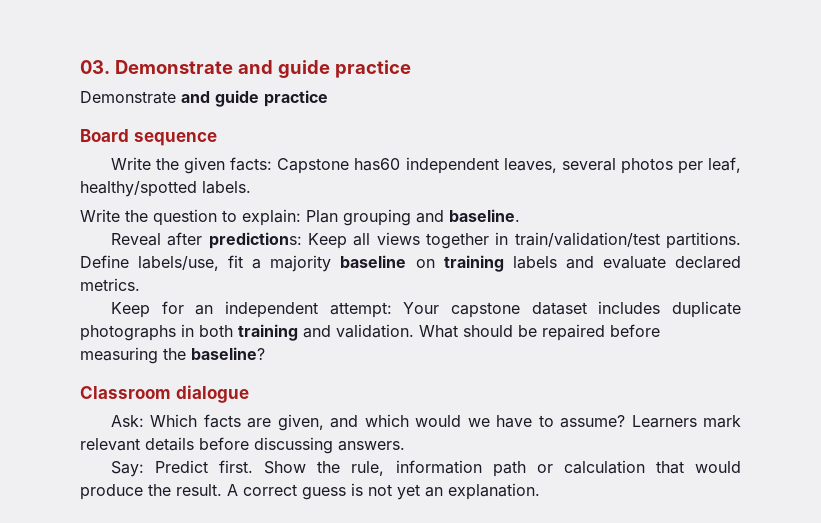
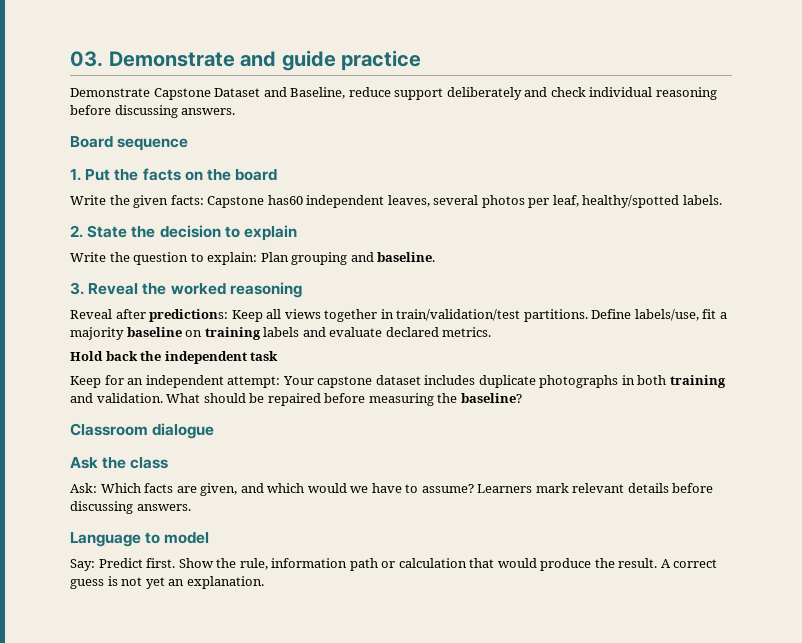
[181,90,328,107] [80,129,217,146] and guide practice // Board sequence -> [153,87,717,100] [70,105,236,118] [70,136,189,151] [70,168,278,181] Capstone Dataset and Baseline, reduce support deliberately and check individual reasoning before discussing answers. // Board sequence // 1. Put the facts on the board
(251, 187) none -> [70,225,297,241] // 2. State the decision to explain
(520, 215) none -> [70,282,302,298] // 3. Reveal the worked reasoning
(140, 284) none -> [70,351,279,364] // Hold back the independent task
(249, 394) none -> [70,457,169,469] // Ask the class
(405, 446) none -> [70,532,210,547] // Language to model

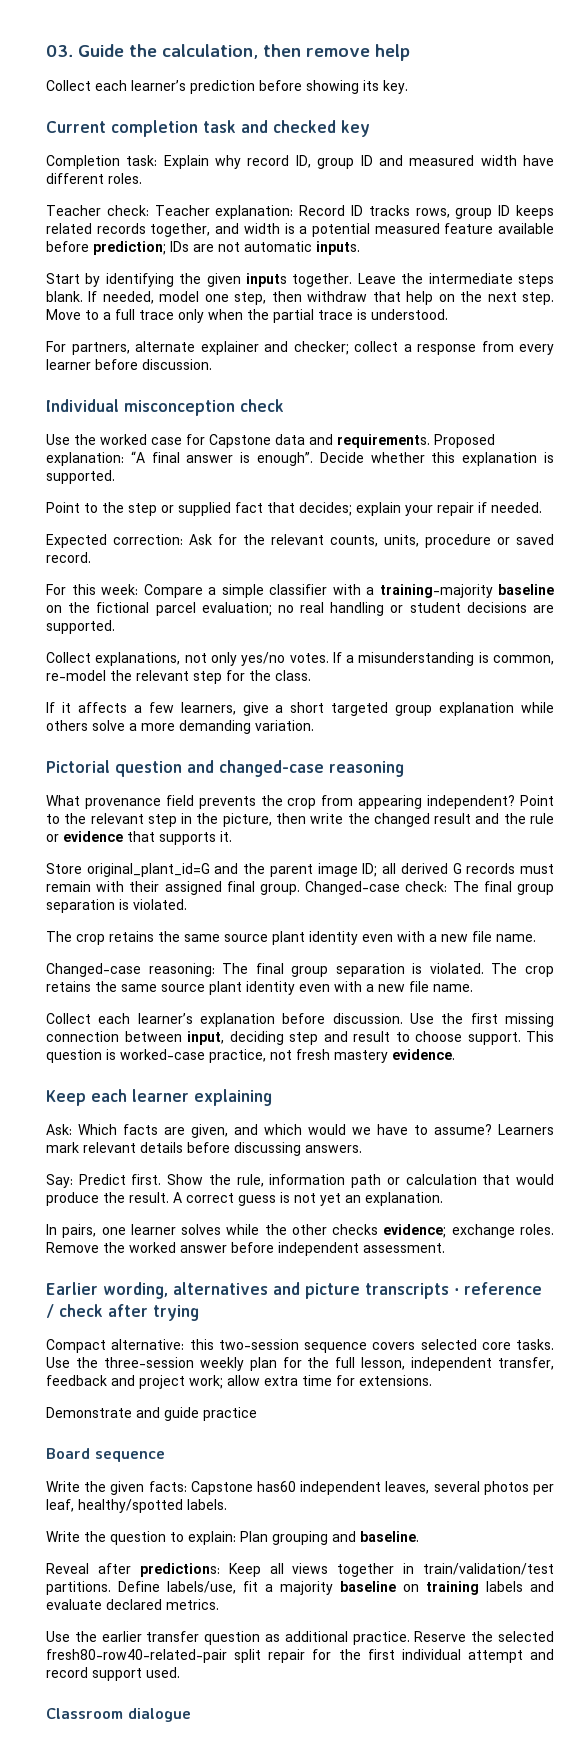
[108,50,422,71] [70,87,717,100] [70,105,236,118] [70,136,189,151] [70,168,278,181] Demonstrate and guide practice // Demonstrate Capstone Dataset and Baseline, reduce support deliberately and check individual reasoning before discussing answers. // Board sequence // 1. Put the facts on the board -> [78,44,410,61] [46,80,408,94] [46,120,370,137] [46,155,555,169] [46,173,142,184] [46,205,555,219] [46,223,554,237] [46,241,360,255] [46,273,554,287] [46,291,554,305] [46,309,448,323] [46,341,554,355] [46,359,212,370] [46,399,284,416] [46,434,495,448] [46,451,554,466] [46,470,115,484] [46,502,542,516] [46,534,554,548] [46,552,91,563] [46,584,554,598] [46,602,554,616] [46,620,115,634] [46,652,555,666] [46,670,311,684] [46,702,554,716] [46,720,314,734] [46,760,404,777] [46,795,555,809] [46,813,554,827] [46,831,232,845] [46,863,555,877] [46,881,554,895] [46,899,187,913] [46,931,536,945] [46,963,554,977] [46,981,473,995] [46,1013,554,1027] [46,1031,554,1045] [46,1049,455,1063] [46,1089,272,1106] [46,1124,554,1138] [46,1142,362,1156] [46,1174,555,1188] [46,1192,443,1206] [46,1224,554,1238] [46,1242,445,1256] [46,1282,542,1299] [46,1304,199,1321] [46,1339,554,1353] [46,1357,554,1371] [46,1375,432,1389] [46,1407,257,1421] [46,1448,165,1462] Guide the calculation, then remove help // Collect each learner’s prediction before showing its key. // Current completion task and checked key // Completion task: Explain why record ID, group ID and measured width have different roles. // Teacher check: Teacher explanation: Record ID tracks rows, group ID keeps related records together, and width is a potential measured feature available before prediction; IDs are not automatic inputs. // Start by identifying the given inputs together. Leave the intermediate steps blank. If needed, model one step, then withdraw that help on the next step. Move to a full trace only when the partial trace is understood. // For partners, alternate explainer and checker; collect a response from every learner before discussion. // Individual misconception check // Use the worked case for Capstone data and requirements. Proposed explanation: “A final answer is enough”. Decide whether this explanation is supported. // Point to the step or supplied fact that decides; explain your repair if needed. // Expected correction: Ask for the relevant counts, units, procedure or saved record. // For this week: Compare a simple classifier with a training-majority baseline on the fictional parcel evaluation; no real handling or student decisions are supported. // Collect explanations, not only yes/no votes. If a misunderstanding is common, re-model the relevant step for the class. // If it affects a few learners, give a short targeted group explanation while others solve a more demanding variation. // Pictorial question and changed-case reasoning // What provenance field prevents the crop from appearing independent? Point to the relevant step in the picture, then write the changed result and the rule or evidence that supports it. // Store original_plant_id=G and the parent image ID; all derived G records must remain with their assigned final group. Changed-case check: The final group separation is violated. // The crop retains the same source plant identity even with a new file name. // Changed-case reasoning: The final group separation is violated. The crop retains the same source plant identity even with a new file name. // Collect each learner’s explanation before discussion. Use the first missing connection between input, deciding step and result to choose support. This question is worked-case practice, not fresh mastery evidence. // Keep each learner explaining // Ask: Which facts are given, and which would we have to assume? Learners mark relevant details before discussing answers. // Say: Predict first. Show the rule, information path or calculation that would produce the result. A correct guess is not yet an explanation. // In pairs, one learner solves while the other checks evidence; exchange roles. Remove the worked answer before independent assessment. // Earlier wording, alternatives and picture transcripts · reference / check after trying // Compact alternative: this two-session sequence covers selected core tasks. Use the three-session weekly plan for the full lesson, independent transfer, feedback and project work; allow extra time for extensions. // Demonstrate and guide practice // Board sequence
[70,225,297,241] // 2. State the decision to explain -> (227, 1504) none
[70,282,302,298] // 3. Reveal the worked reasoning -> (419, 1536) none
[70,351,279,364] [70,375,726,388] [70,393,522,406] [70,423,215,439] [70,457,169,469] [70,483,714,496] [70,501,191,514] [70,532,210,547] [70,558,718,571] [70,576,264,589] Hold back the independent task // Keep for an independent attempt: Your capstone dataset includes duplicate photographs in both training and validation. What should be repaired before measuring the baseline? // Classroom dialogue // Ask the class // Ask: Which facts are given, and which would we have to assume? Learners mark relevant details before discussing answers. // Language to model // Say: Predict first. Show the rule, information path or calculation that would produce the result. A correct guess is not yet an explanation. -> [46,1631,554,1645] [46,1649,554,1663] [46,1667,180,1681] [46,1708,191,1722] Use the earlier transfer question as additional practice. Reserve the selected fresh80-row40-related-pair split repair for the first individual attempt and record support used. // Classroom dialogue

